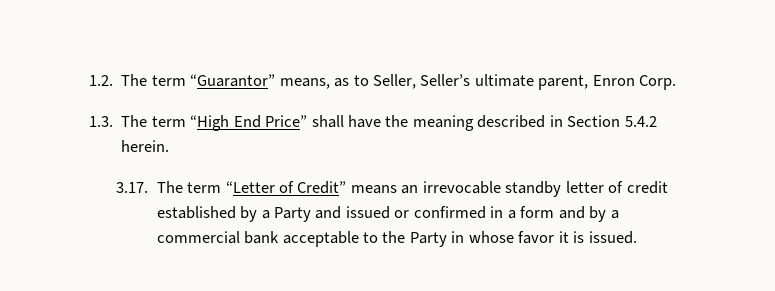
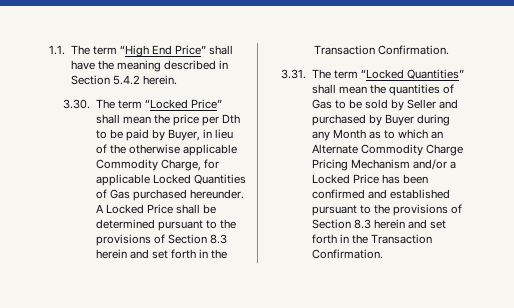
[89,74,677,90] [89,116,113,127] 1.2. The term “Guarantor” means, as to Seller, Seller’s ultimate parent, Enron Corp. // 1.3. -> [49,45,65,55] 1.1.
[116,181,668,197] [156,206,619,222] [156,231,637,247] 3.17. The term “Letter of Credit” means an irrevocable standby letter of credit established by a Party and issued or confirmed in a form and by a commercial bank acceptable to the Party in whose favor it is issued. -> [62,99,223,109] [95,114,241,126] [95,129,234,141] [95,144,238,156] [95,159,219,171] [95,174,246,186] [95,189,245,201] [95,204,217,214] [95,219,237,231] [95,234,228,246] [95,249,228,259] [313,45,449,55] [280,69,465,79] [311,84,455,96] [311,99,459,111] [311,114,451,126] [311,129,444,141] [311,144,463,156] [311,159,457,171] [311,174,429,184] [311,189,450,199] [311,204,463,216] [311,219,447,229] [311,234,433,244] [311,249,383,259] 3.30. The term “Locked Price” shall mean the price per Dth to be paid by Buyer, in lieu of the otherwise applicable Commodity Charge, for applicable Locked Quantities of Gas purchased hereunder. A Locked Price shall be determined pursuant to the provisions of Section 8.3 herein and set forth in the Transaction Confirmation. // 3.31. The term “Locked Quantities” shall mean the quantities of Gas to be sold by Seller and purchased by Buyer during any Month as to which an Alternate Commodity Charge Pricing Mechanism and/or a Locked Price has been confirmed and established pursuant to the provisions of Section 8.3 herein and set forth in the Transaction Confirmation.

